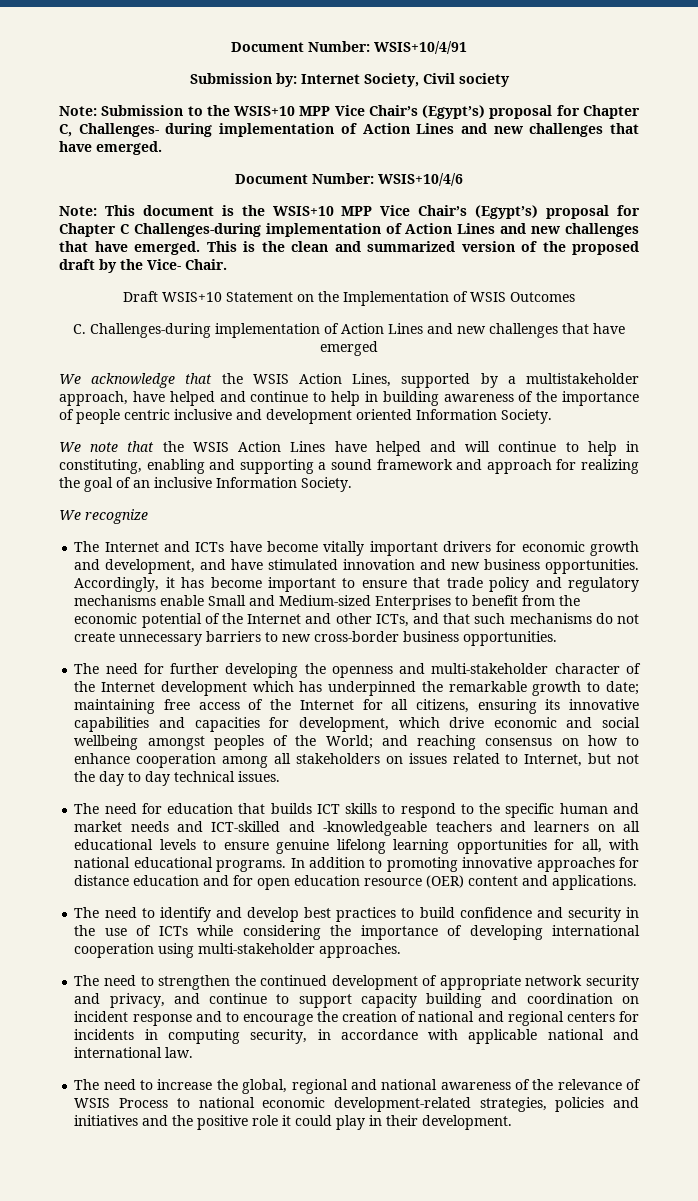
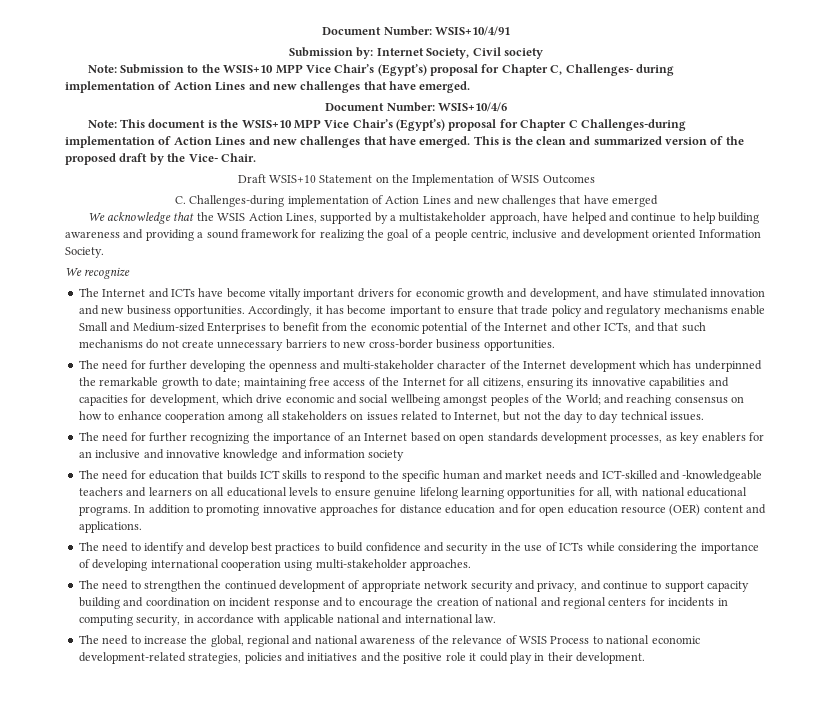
[364,391,378,402] in -> (716, 218) none
[518,391,639,406] [59,409,552,424] [59,441,639,456] [59,459,314,474] of the importance of people centric inclusive and development oriented Information Society. // We note that the WSIS Action Lines have helped and will continue to help in constituting, enabling and supporting -> [123,229,194,241] and providing
[456,459,552,474] and approach -> (299, 233) none
[133,477,212,488] an inclusive -> [425,229,697,241] a people centric, inclusive and development oriented
(281, 776) none -> [78,432,764,444] [78,449,405,461] // The need for further recognizing the importance of an Internet based on open standards development processes, as key enablers for an inclusive and innovative knowledge and information society

